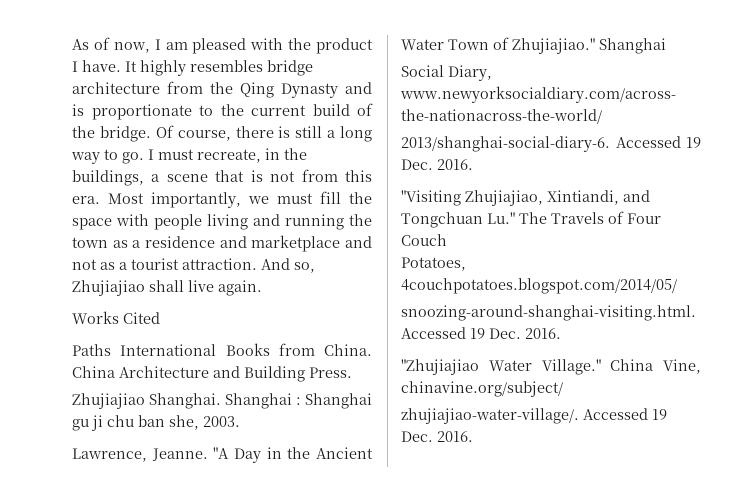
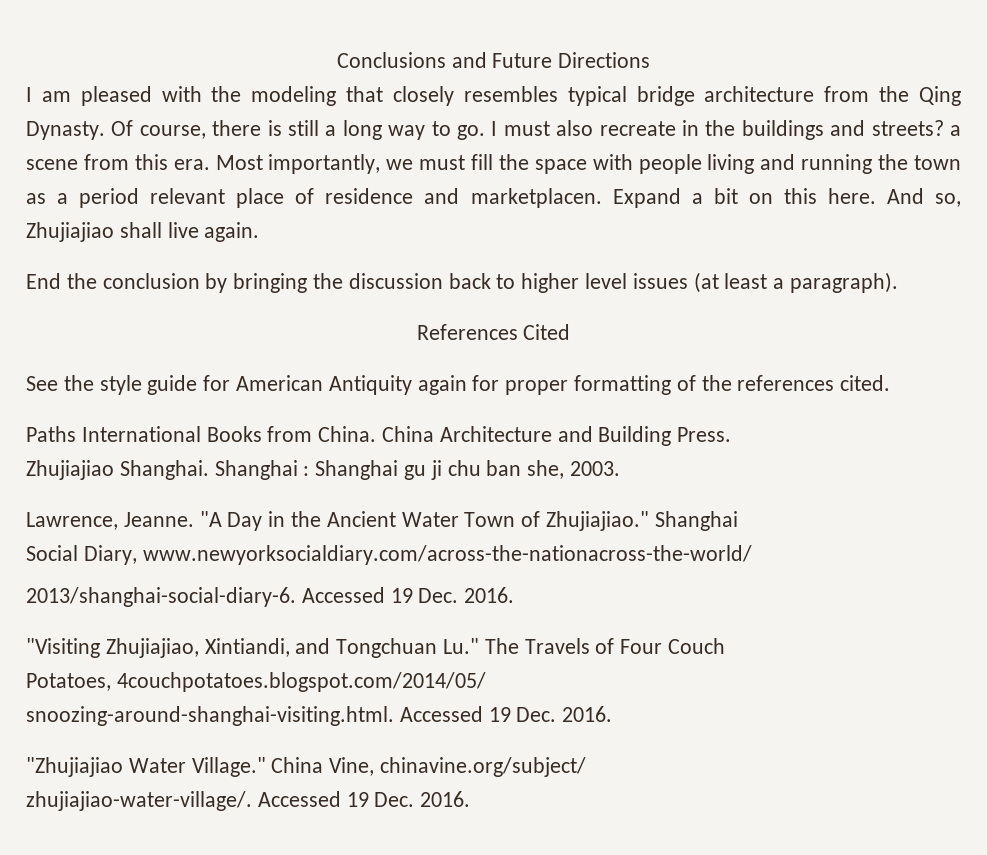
[72,37,150,53] As of now, -> [336,52,651,68] Conclusions and Future Directions //
[316,38,373,54] [72,60,263,76] product I have. It highly resembles -> [251,86,627,106] modeling that closely resembles typical
[281,82,372,98] [72,103,373,120] [72,126,151,142] Dynasty and is proportionate to the current build of the bridge. -> [26,121,105,140] Dynasty.
[197,148,307,163] [72,170,296,186] recreate, in the buildings, a scene that is not -> [556,120,961,140] [26,159,78,170] also recreate in the buildings and streets? a scene
[145,235,372,252] [72,258,257,270] residence and marketplace and not as a tourist attraction. -> [79,188,876,208] period relevant place of residence and marketplacen. Expand a bit on this here.
[72,311,160,324] Works Cited -> [26,272,899,293] [416,324,571,340] [26,375,891,395] End the conclusion by bringing the discussion back to higher level issues (at least a paragraph). // References Cited // See the style guide for American Antiquity again for proper formatting of the references cited.

